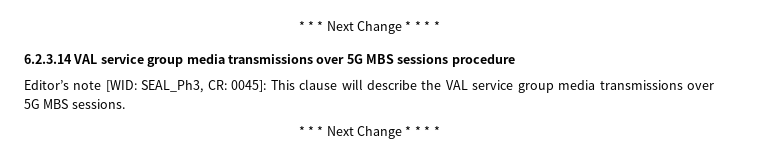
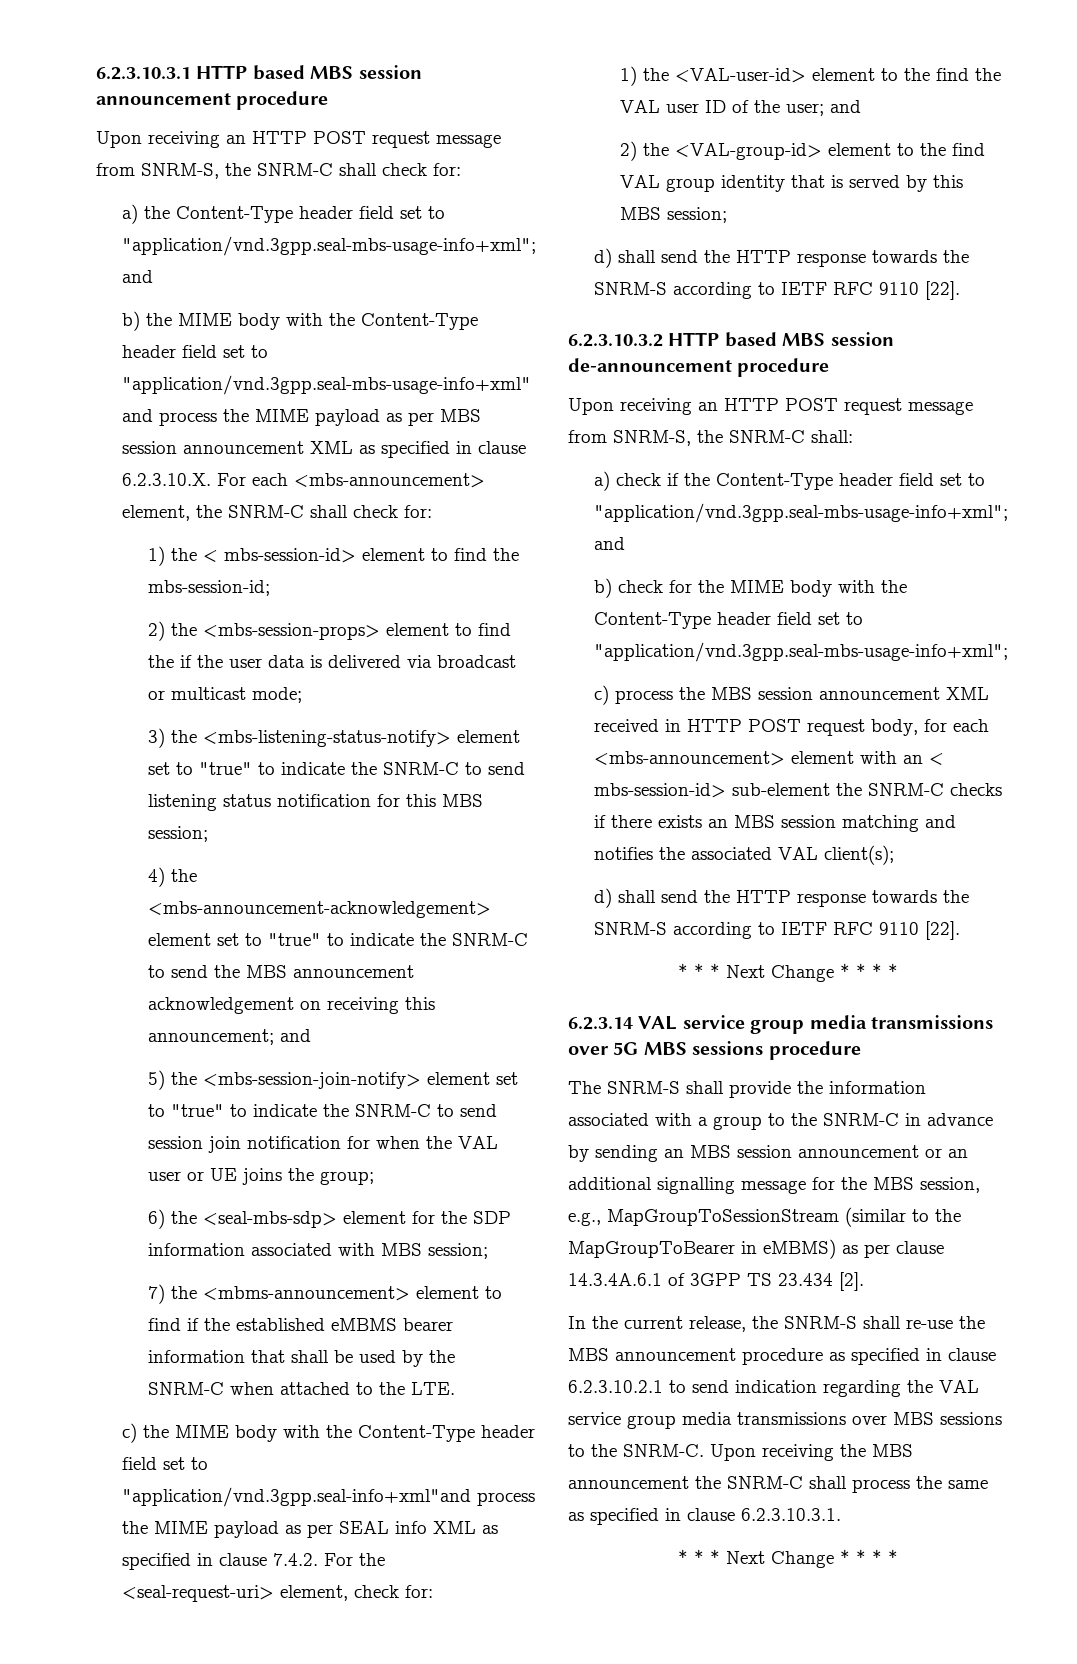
(298, 26) none -> [96,65,422,80] [96,91,329,110] [96,131,501,148] [96,163,461,179] [121,204,445,224] [121,236,536,256] [121,270,153,283] [121,311,478,331] [121,345,268,358] [121,375,531,395] [121,409,481,426] [121,441,526,458] [121,473,485,488] [121,505,432,521] [147,546,519,566] [147,580,270,596] [147,621,511,641] [147,655,516,668] [147,687,302,703] [147,728,520,748] [147,762,525,775] [147,794,483,811] [147,826,208,842] [147,867,197,887] [147,901,491,918] [147,933,528,946] [147,965,414,978] [147,997,435,1014] [147,1029,311,1045] [147,1070,518,1090] [147,1104,497,1117] [147,1136,498,1153] [147,1168,374,1185] [147,1209,511,1229] [147,1243,488,1259] [147,1284,502,1304] [147,1318,453,1331] [147,1350,455,1367] [147,1382,455,1395] [121,1423,535,1443] [121,1457,208,1470] [121,1487,535,1507] [121,1521,498,1538] [121,1553,385,1570] [121,1585,433,1602] [619,66,1001,86] [619,100,861,116] [619,141,985,161] [619,175,963,192] [619,207,727,223] [593,248,969,268] [593,281,960,300] [568,332,894,347] [568,358,830,377] [568,398,973,415] [568,430,853,446] [593,471,985,491] [593,503,1008,523] [593,537,625,550] [593,578,907,598] [593,612,863,629] [593,642,1008,662] [593,685,989,705] [593,719,989,736] [593,751,944,766] [593,783,1002,798] [593,815,956,832] [593,845,894,865] [593,888,969,908] [593,921,960,940] 6.2.3.10.3.1 HTTP based MBS session announcement procedure // Upon receiving an HTTP POST request message from SNRM-S, the SNRM-C shall check for: // a) the Content-Type header field set to "application/vnd.3gpp.seal-mbs-usage-info+xml"; and // b) the MIME body with the Content-Type header field set to "application/vnd.3gpp.seal-mbs-usage-info+xml" and process the MIME payload as per MBS session announcement XML as specified in clause 6.2.3.10.X. For each <mbs-announcement> element, the SNRM-C shall check for: // 1) the < mbs-session-id> element to find the mbs-session-id; // 2) the <mbs-session-props> element to find the if the user data is delivered via broadcast or multicast mode; // 3) the <mbs-listening-status-notify> element set to "true" to indicate the SNRM-C to send listening status notification for this MBS session; // 4) the <mbs-announcement-acknowledgement> element set to "true" to indicate the SNRM-C to send the MBS announcement acknowledgement on receiving this announcement; and // 5) the <mbs-session-join-notify> element set to "true" to indicate the SNRM-C to send session join notification for when the VAL user or UE joins the group; // 6) the <seal-mbs-sdp> element for the SDP information associated with MBS session; // 7) the <mbms-announcement> element to find if the established eMBMS bearer information that shall be used by the SNRM-C when attached to the LTE. // c) the MIME body with the Content-Type header field set to "application/vnd.3gpp.seal-info+xml"and process the MIME payload as per SEAL info XML as specified in clause 7.4.2. For the <seal-request-uri> element, check for: // 1) the <VAL-user-id> element to the find the VAL user ID of the user; and // 2) the <VAL-group-id> element to the find VAL group identity that is served by this MBS session; // d) shall send the HTTP response towards the SNRM-S according to IETF RFC 9110 [22]. // 6.2.3.10.3.2 HTTP based MBS session de-announcement procedure // Upon receiving an HTTP POST request message from SNRM-S, the SNRM-C shall: // a) check if the Content-Type header field set to "application/vnd.3gpp.seal-mbs-usage-info+xml"; and // b) check for the MIME body with the Content-Type header field set to "application/vnd.3gpp.seal-mbs-usage-info+xml"; // c) process the MBS session announcement XML received in HTTP POST request body, for each <mbs-announcement> element with an < mbs-session-id> sub-element the SNRM-C checks if there exists an MBS session matching and notifies the associated VAL client(s); // d) shall send the HTTP response towards the SNRM-S according to IETF RFC 9110 [22]. //
[24,79,417,93] Editor’s note [WID: SEAL_Ph3, CR: 0045]: This clause will describe -> [568,1081,926,1098] [568,1113,993,1130] [568,1145,968,1162] [568,1177,980,1194] [568,1207,961,1227] [568,1239,944,1259] [568,1272,864,1291] [568,1316,985,1332] [568,1348,996,1365] [568,1380,901,1397] The SNRM-S shall provide the information associated with a group to the SNRM-C in advance by sending an MBS session announcement or an additional signalling message for the MBS session, e.g., MapGroupToSessionStream (similar to the MapGroupToBearer in eMBMS) as per clause 14.3.4A.6.1 of 3GPP TS 23.434 [2]. // In the current release, the SNRM-S shall re-use the MBS announcement procedure as specified in clause 6.2.3.10.2.1 to send indication regarding
[24,99,125,109] 5G MBS sessions. -> [893,1412,1002,1425] [568,1444,913,1461] [568,1476,988,1493] [568,1508,841,1525] MBS sessions to the SNRM-C. Upon receiving the MBS announcement the SNRM-C shall process the same as specified in clause 6.2.3.10.3.1.

